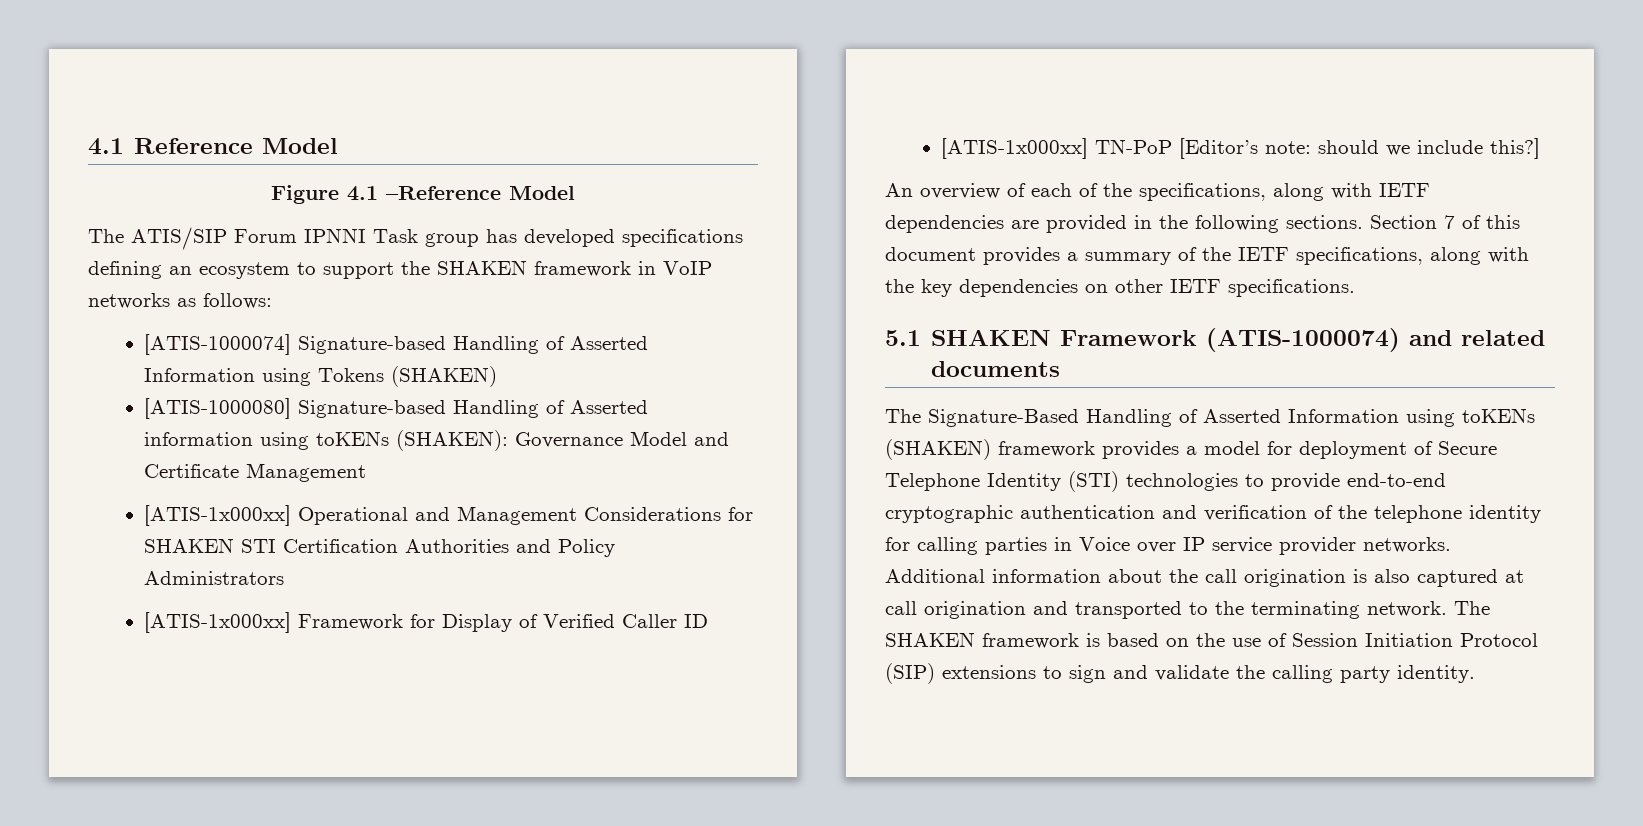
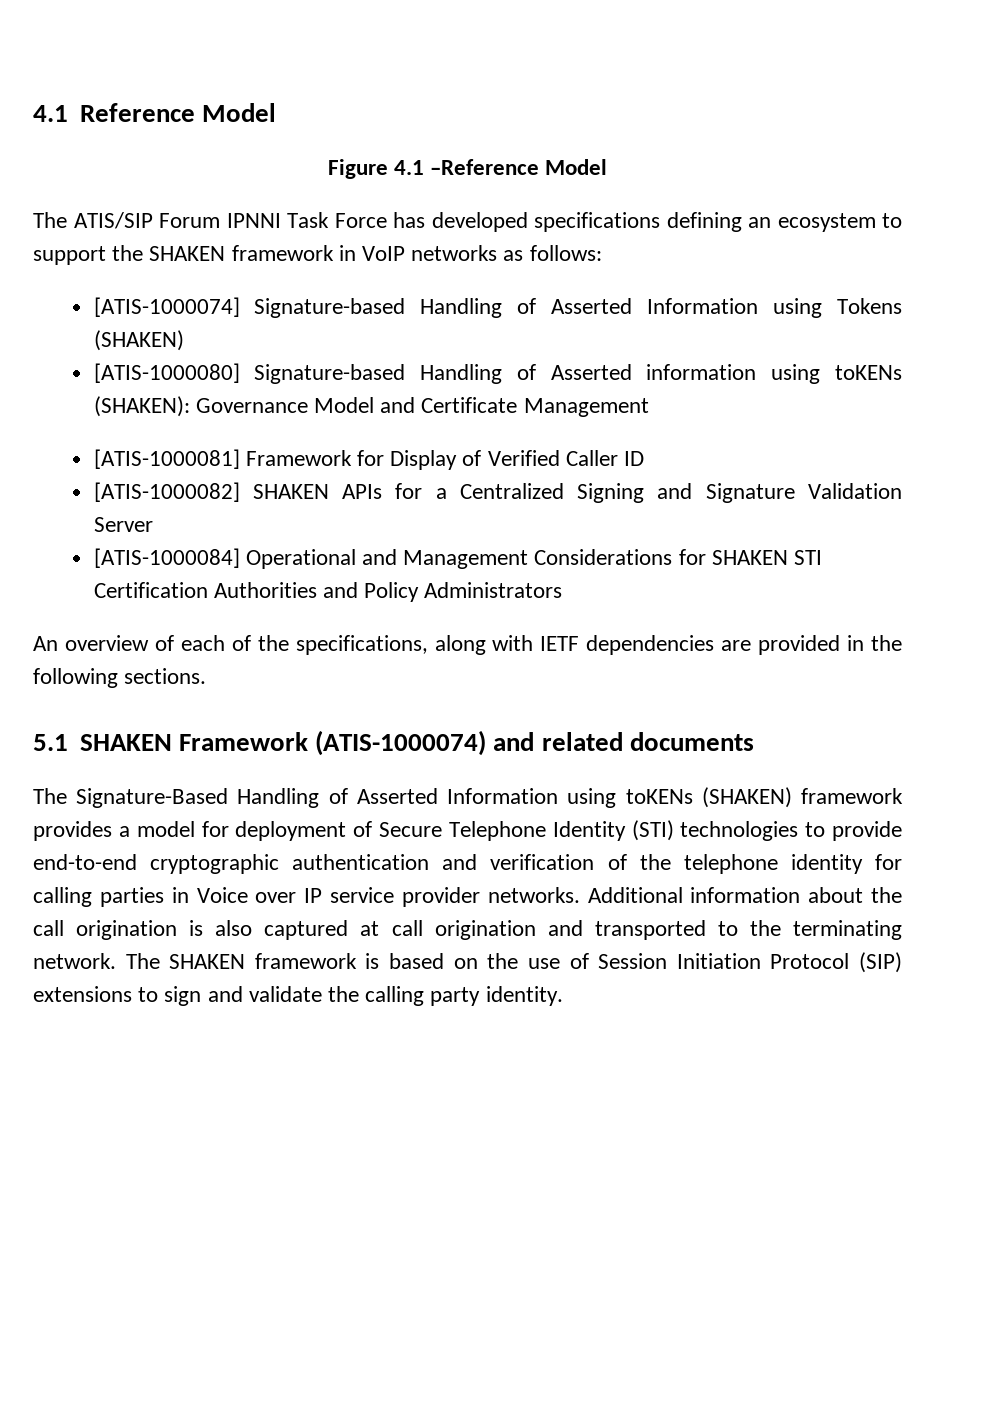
[425,233,479,247] group -> [334,213,387,228] Force
[143,505,291,526] [ATIS-1x000xx] -> [93,449,644,470] [93,482,902,503] [93,517,153,532] [93,548,240,568] [ATIS-1000081] Framework for Display of Verified Caller ID // [ATIS-1000082] SHAKEN APIs for a Centralized Signing and Signature Validation Server // [ATIS-1000084]
[143,612,708,633] [940,138,1540,159] // [ATIS-1x000xx] Framework for Display of Verified Caller ID // [ATIS-1x000xx] TN-PoP [Editor’s note: should we include this?] -> (563, 590) none
[1370,215,1520,229] [885,247,1529,265] [885,279,1355,297] Section 7 of this document provides a summary of the IETF specifications, along with the key dependencies on other IETF specifications. -> (207, 676) none

